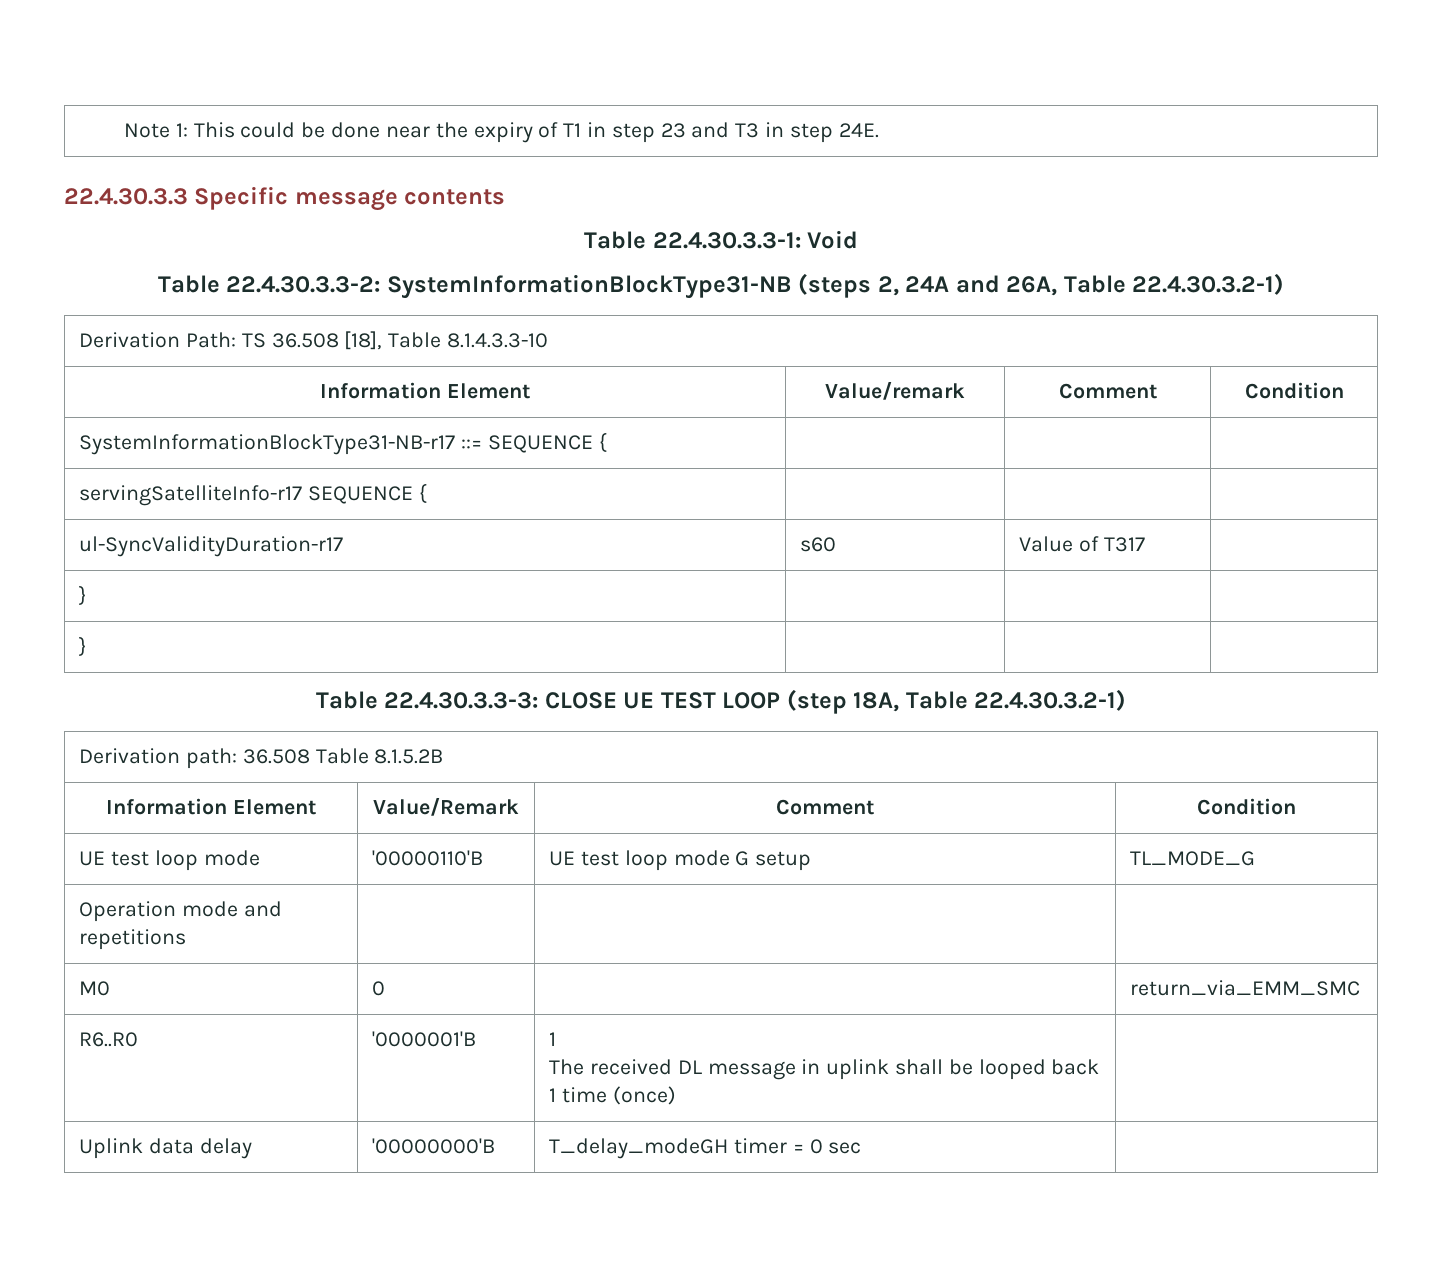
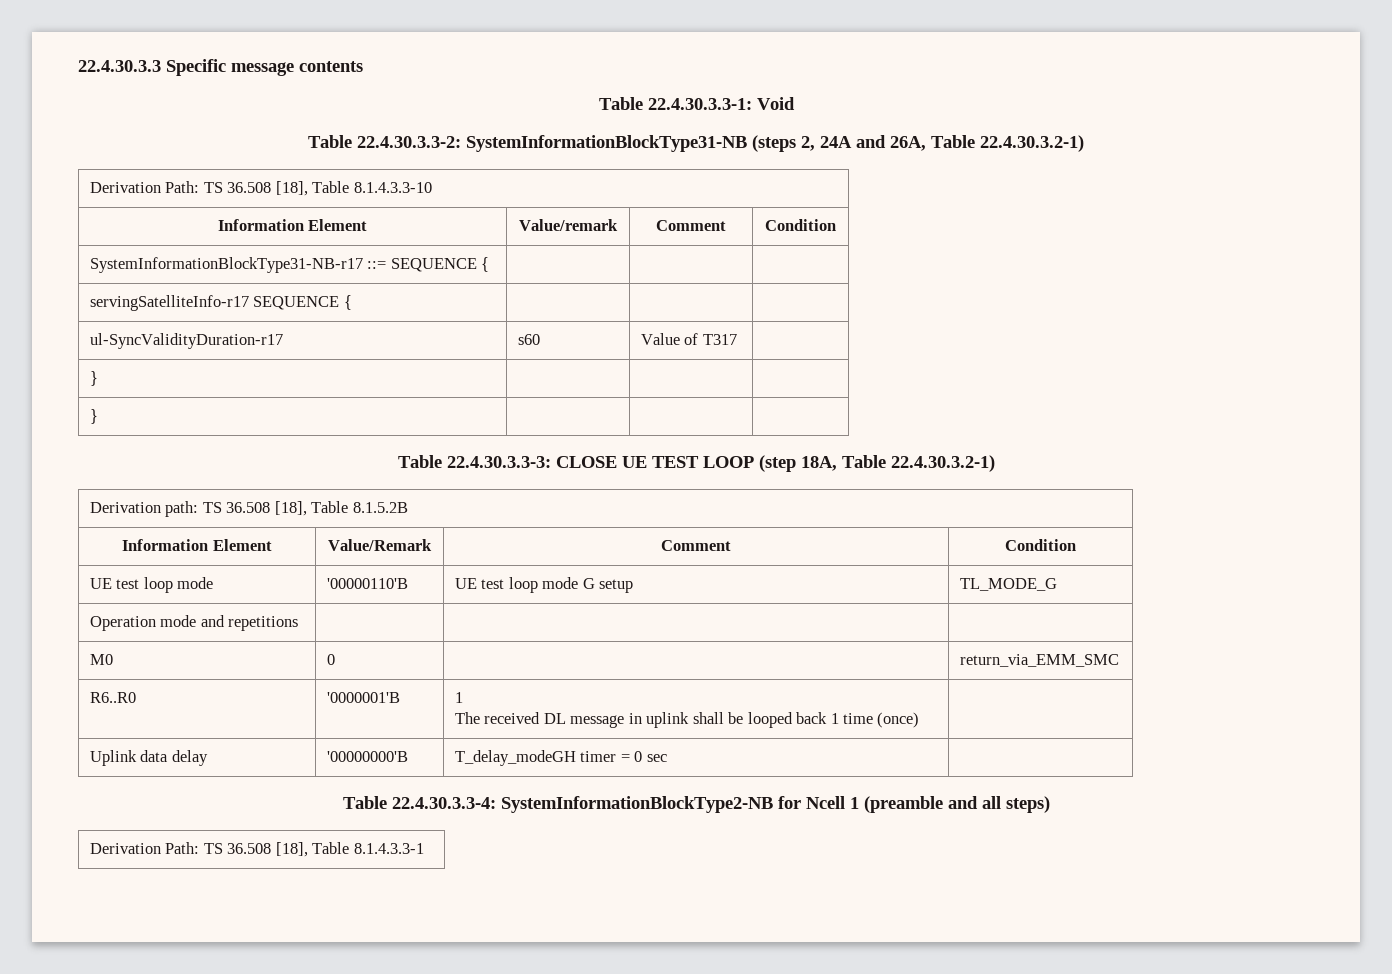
[124,122,879,143] Note 1: This could be done near the expiry of T1 in step 23 and T3 in step 24E. // -> (78, 66) none
[242,749,310,764] 36.508 -> [202,501,307,516] TS 36.508 [18],
(862, 1148) none -> [342,796,1050,813] [89,842,424,857] // Table 22.4.30.3.3-4: SystemInformationBlockType2-NB for Ncell 1 (preamble and all steps) // Derivation Path: TS 36.508 [18], Table 8.1.4.3.3-1

